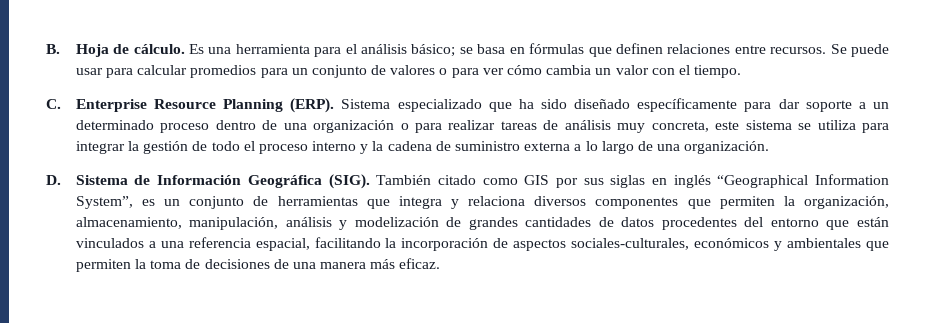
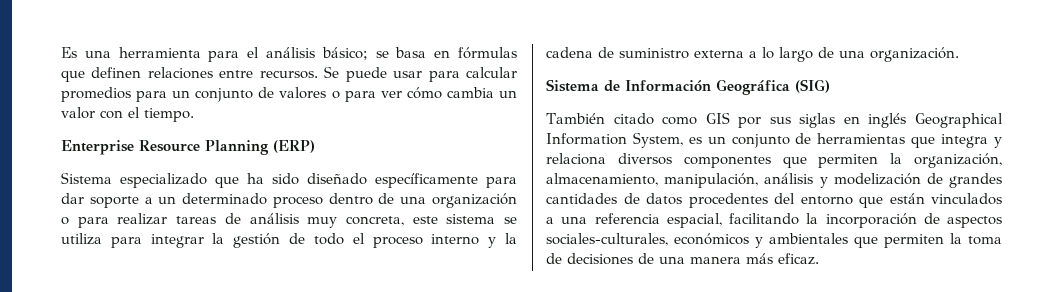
[46,44,185,57] B. Hoja de cálculo. -> (61, 52) none
[46,99,61,109] C. -> (194, 115) none
[290,98,335,113] (ERP). -> [273,140,315,153] (ERP) //
[46,175,61,185] D. -> (959, 54) none
[328,174,370,189] (SIG). -> [795,79,830,93] (SIG) //
[717,174,889,188] [75,196,133,209] “Geographical Information System”, -> [915,113,1003,128] [546,132,683,148] Geographical Information System,

